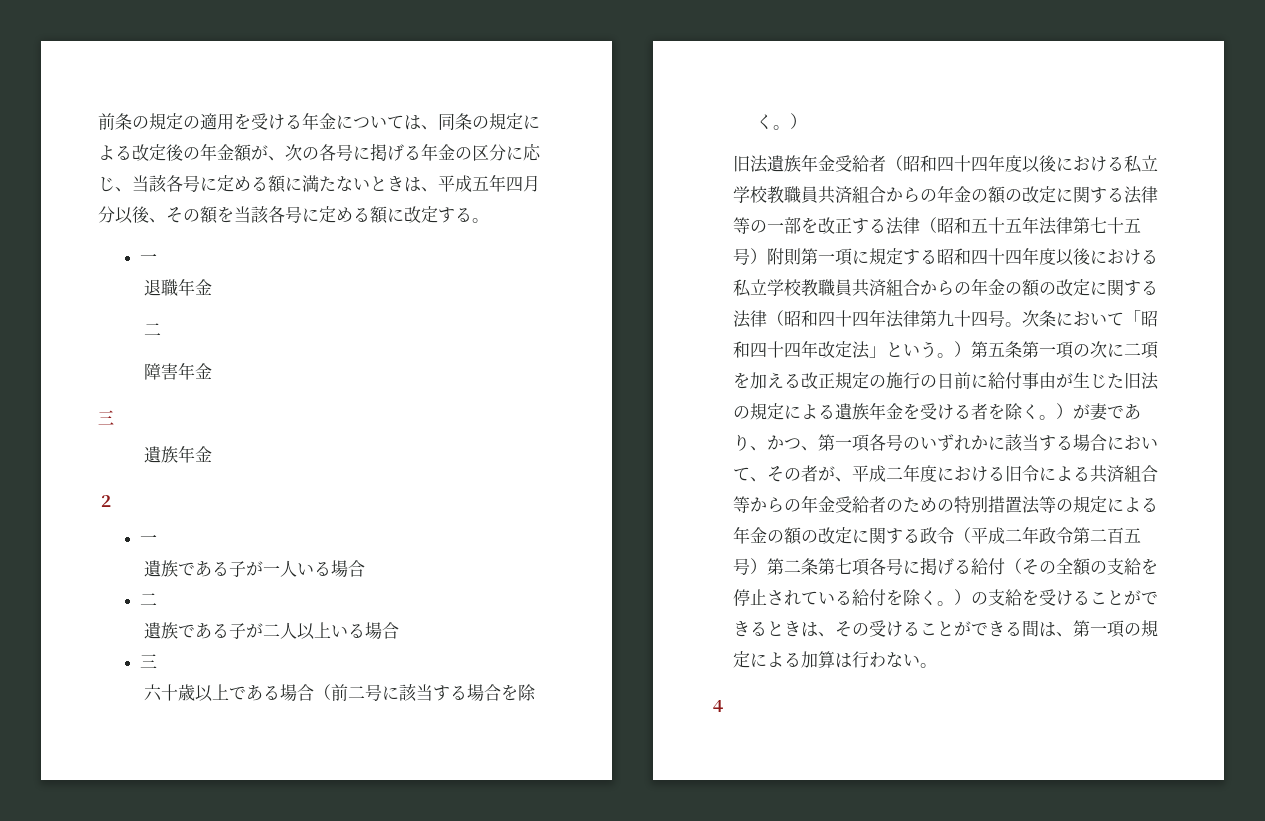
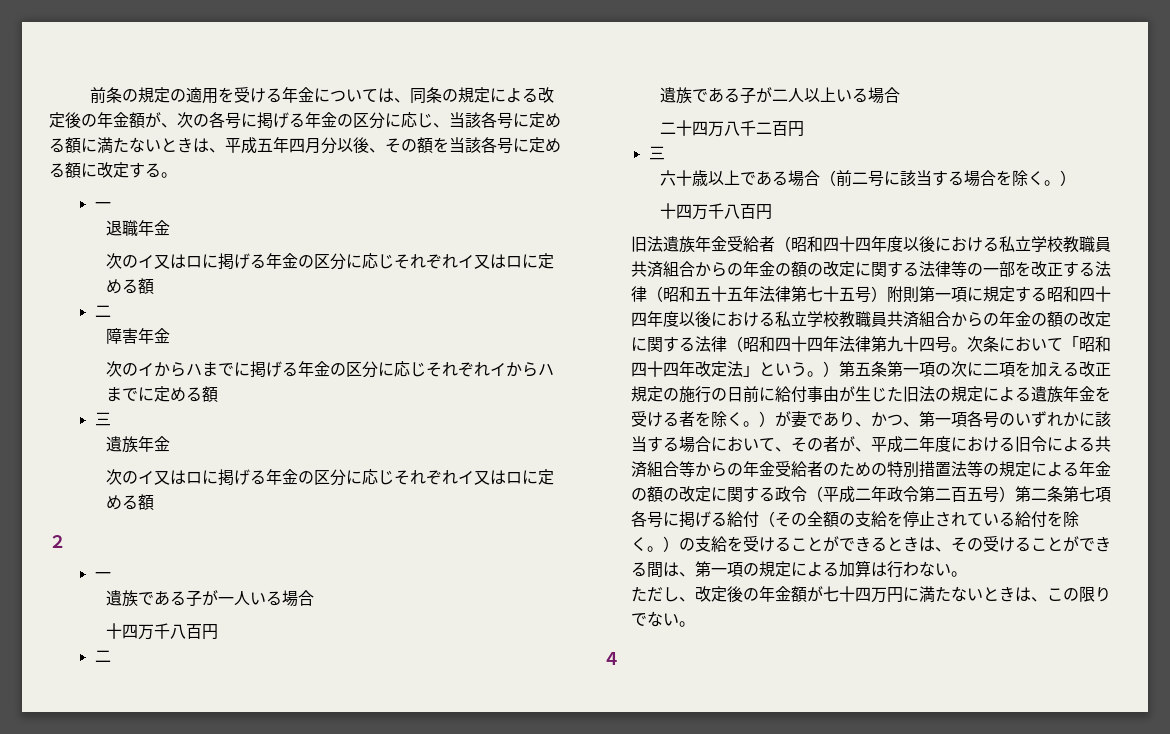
[144,323,162,336] [144,362,213,380] [98,410,114,425] [144,445,213,463] 二 // 障害年金 // 三 // 遺族年金 -> [105,253,554,270] [105,278,154,294] [94,305,111,317] [105,328,170,344] [105,361,554,378] [105,386,218,402] [94,412,111,426] [105,436,170,453] [105,469,554,486] [105,494,154,510] 次のイ又はロに掲げる年金の区分に応じそれぞれイ又はロに定める額 // 二 // 障害年金 // 次のイからハまでに掲げる年金の区分に応じそれぞれイからハまでに定める額 // 三 // 遺族年金 // 次のイ又はロに掲げる年金の区分に応じそれぞれイ又はロに定める額
(366, 568) none -> [105,623,218,640] // 十四万千八百円
(400, 630) none -> [659,120,804,137] // 二十四万八千二百円
(808, 121) none -> [659,203,772,220] // 十四万千八百円
(938, 665) none -> [631,586,1112,603] [631,611,696,627] // ただし、改定後の年金額が七十四万円に満たないときは、この限りでない。

